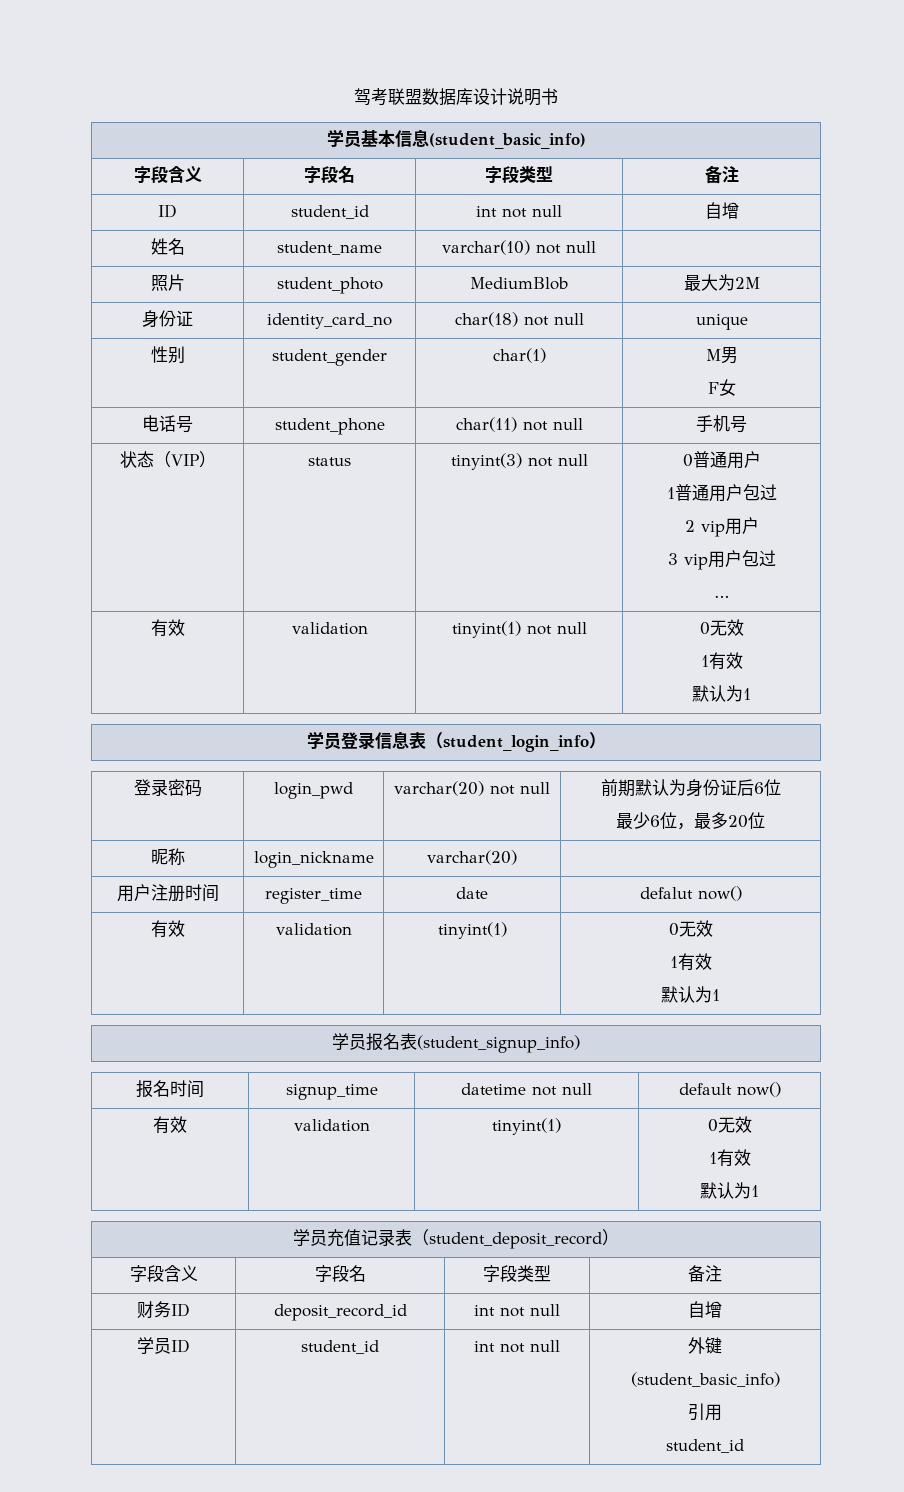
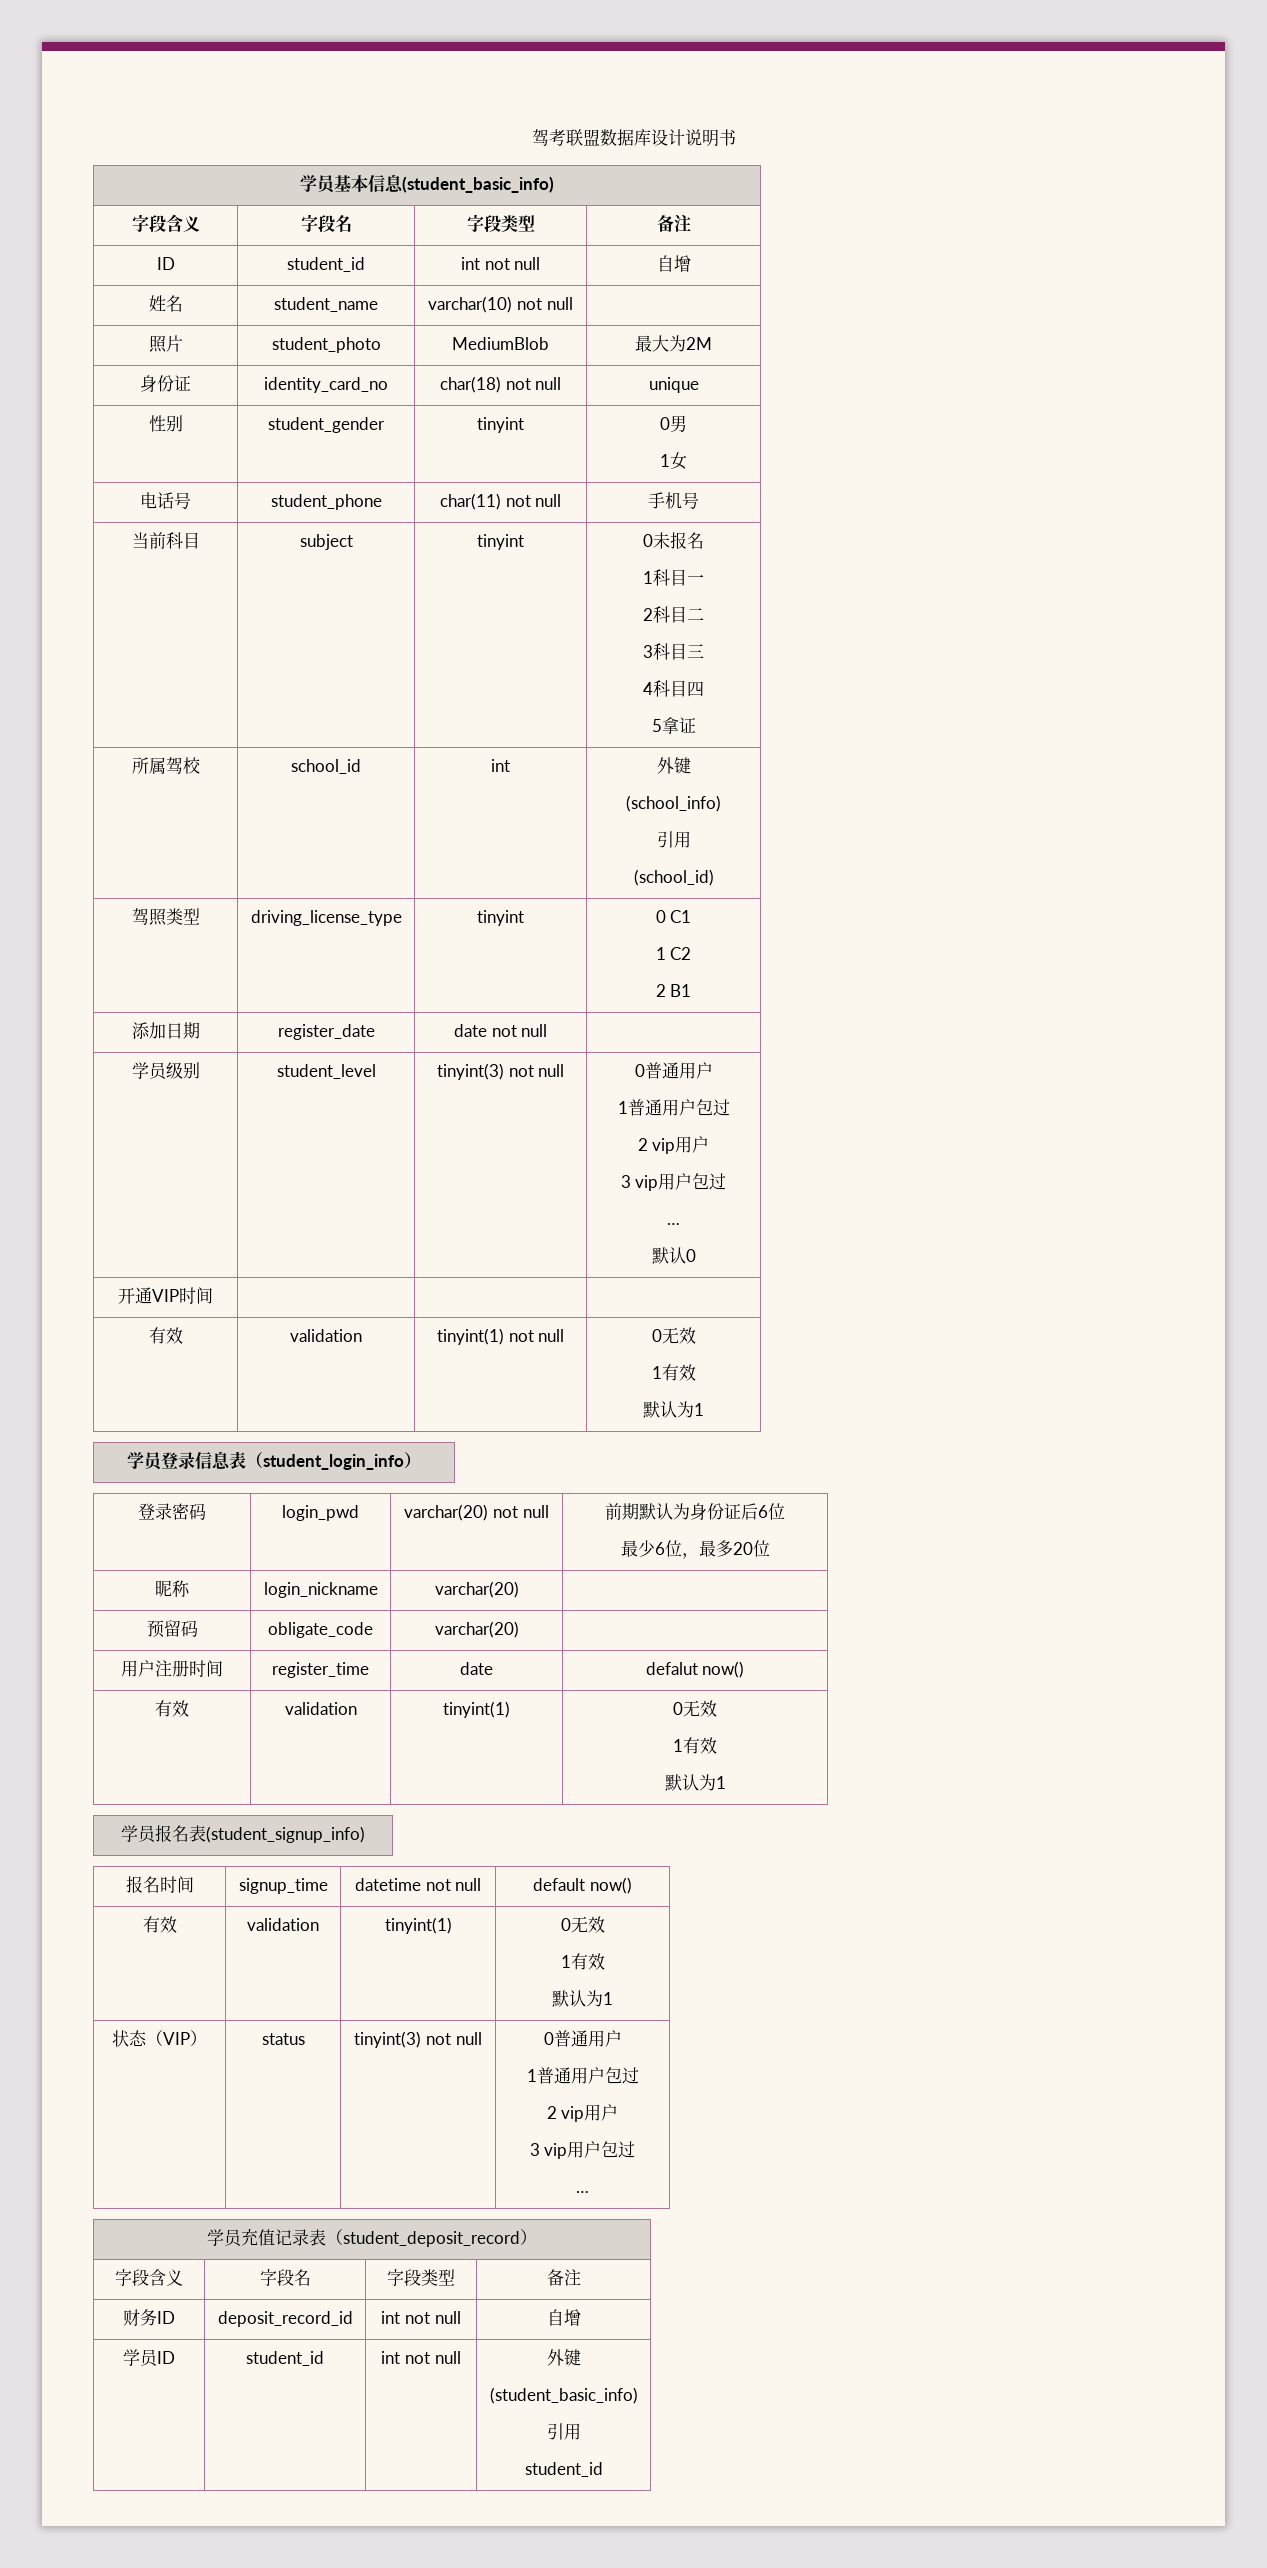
[492,348,546,363] [705,349,721,361] char(1) | M -> [477,417,524,433] [660,417,670,430] tinyint | 0
[707,382,719,394] F -> [660,454,670,467] 1
[119,451,216,468] [308,457,351,466] 状态（VIP） | status -> [131,532,200,549] [299,534,353,550] [477,534,524,550] [643,532,704,549] [643,569,704,586] [643,606,704,623] [643,643,704,660] [643,680,704,697] [651,717,696,734] [131,757,201,774] [291,759,361,774] [491,759,510,772] [656,757,691,774] [626,795,721,812] [656,831,691,848] [633,869,714,886] [131,908,200,926] [250,910,402,926] [477,910,524,926] [655,910,692,923] [655,947,692,960] [655,984,692,997] [131,1022,200,1039] [277,1024,375,1040] [453,1024,548,1037] [131,1062,200,1080] [276,1064,376,1079] 当前科目 | subject | tinyint | 0未报名 // 1科目一 // 2科目二 // 3科目三 // 4科目四 // 5拿证 // 所属驾校 | school_id | int | 外键 // (school_info) // 引用 // (school_id) // 驾照类型 | driving_license_type | tinyint | 0 C1 // 1 C2 // 2 B1 // 添加日期 | register_date | date not null | // 学员级别 | student_level
(729, 596) none -> [651,1247,696,1264] [118,1287,213,1304] // 默认0 // 开通VIP时间 | | |
(517, 857) none -> [146,1620,198,1638] [268,1622,373,1638] [434,1621,519,1638] // 预留码 | obligate_code | varchar(20) |
(759, 1191) none -> [112,2030,207,2047] [261,2033,305,2045] [354,2031,482,2048] [543,2030,622,2047] [526,2067,639,2084] [546,2104,619,2122] [529,2141,636,2159] [576,2191,589,2193] // 状态（VIP） | status | tinyint(3) not null | 0普通用户 // 1普通用户包过 // 2 vip用户 // 3 vip用户包过 // …

